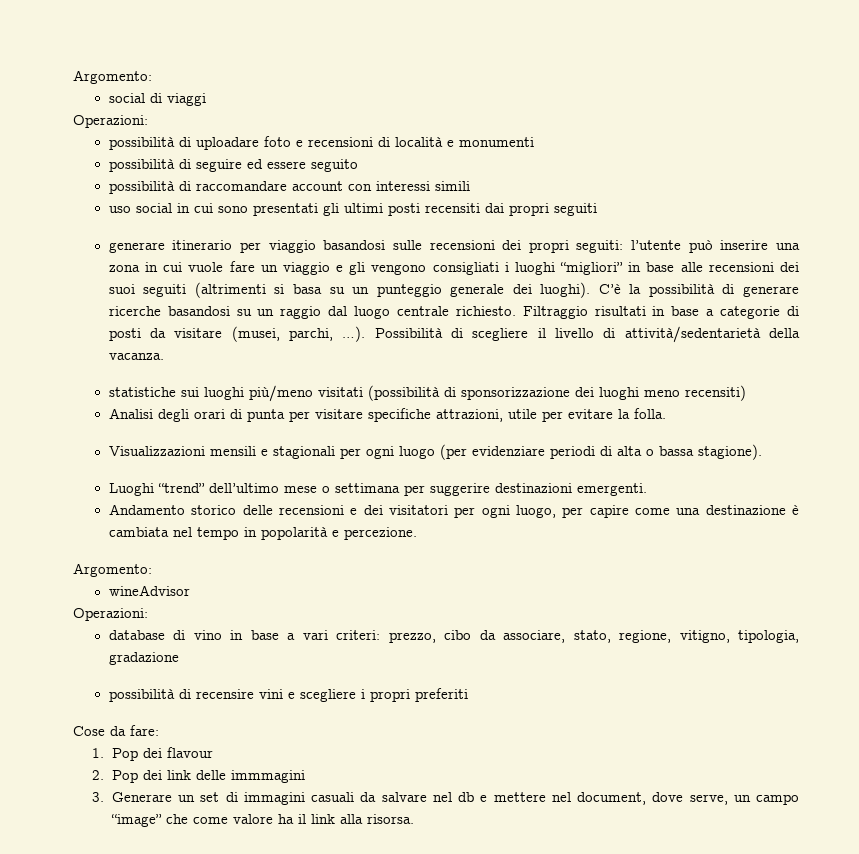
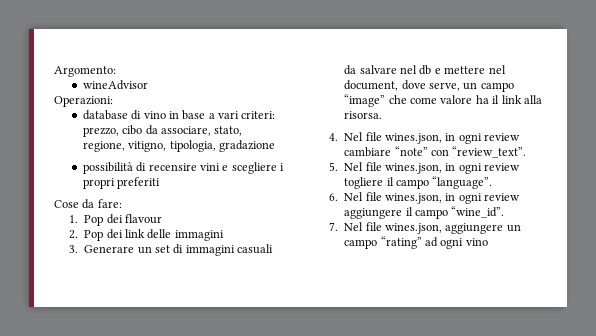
[73,70,152,84] [108,93,206,106] [73,115,148,128] [108,136,534,150] [108,159,358,172] [108,181,470,194] [108,203,597,216] [108,240,800,253] [108,261,800,275] [108,282,800,298] [108,306,800,319] [108,326,801,343] [108,353,164,360] [108,385,746,402] [108,408,666,422] [108,444,762,460] [108,483,647,496] [108,504,799,518] [108,527,417,540] [73,563,152,577] Argomento: // social di viaggi // Operazioni: // possibilità di uploadare foto e recensioni di località e monumenti // possibilità di seguire ed essere seguito // possibilità di raccomandare account con interessi simili // uso social in cui sono presentati gli ultimi posti recensiti dai propri seguiti // generare itinerario per viaggio basandosi sulle recensioni dei propri seguiti: l’utente può inserire una zona in cui vuole fare un viaggio e gli vengono consigliati i luoghi “migliori” in base alle recensioni dei suoi seguiti (altrimenti si basa su un punteggio generale dei luoghi). C’è la possibilità di generare ricerche basandosi su un raggio dal luogo centrale richiesto. Filtraggio risultati in base a categorie di posti da visitare (musei, parchi, …). Possibilità di scegliere il livello di attività/sedentarietà della vacanza. // statistiche sui luoghi più/meno visitati (possibilità di sponsorizzazione dei luoghi meno recensiti) // Analisi degli orari di punta per visitare specifiche attrazioni, utile per evitare la folla. // Visualizzazioni mensili e stagionali per ogni luogo (per evidenziare periodi di alta o bassa stagione). // Luoghi “trend” dell’ultimo mese o settimana per suggerire destinazioni emergenti. // Andamento storico delle recensioni e dei visitatori per ogni luogo, per capire come una destinazione è cambiata nel tempo in popolarità e percezione. // Argomento: -> [54,66,116,77] Argomento:
[230,770,305,783] immmagini -> [174,230,224,241] immagini
(414, 819) none -> [329,132,521,144] [344,146,527,158] [329,162,521,174] [344,176,493,189] [329,192,521,204] [344,206,505,219] [329,222,521,234] [344,236,488,249] // 4. Nel file wines.json, in ogni review cambiare “note” con “review_text”. // 5. Nel file wines.json, in ogni review togliere il campo “language”. // 6. Nel file wines.json, in ogni review aggiungere il campo “wine_id”. // 7. Nel file wines.json, aggiungere un campo “rating” ad ogni vino

